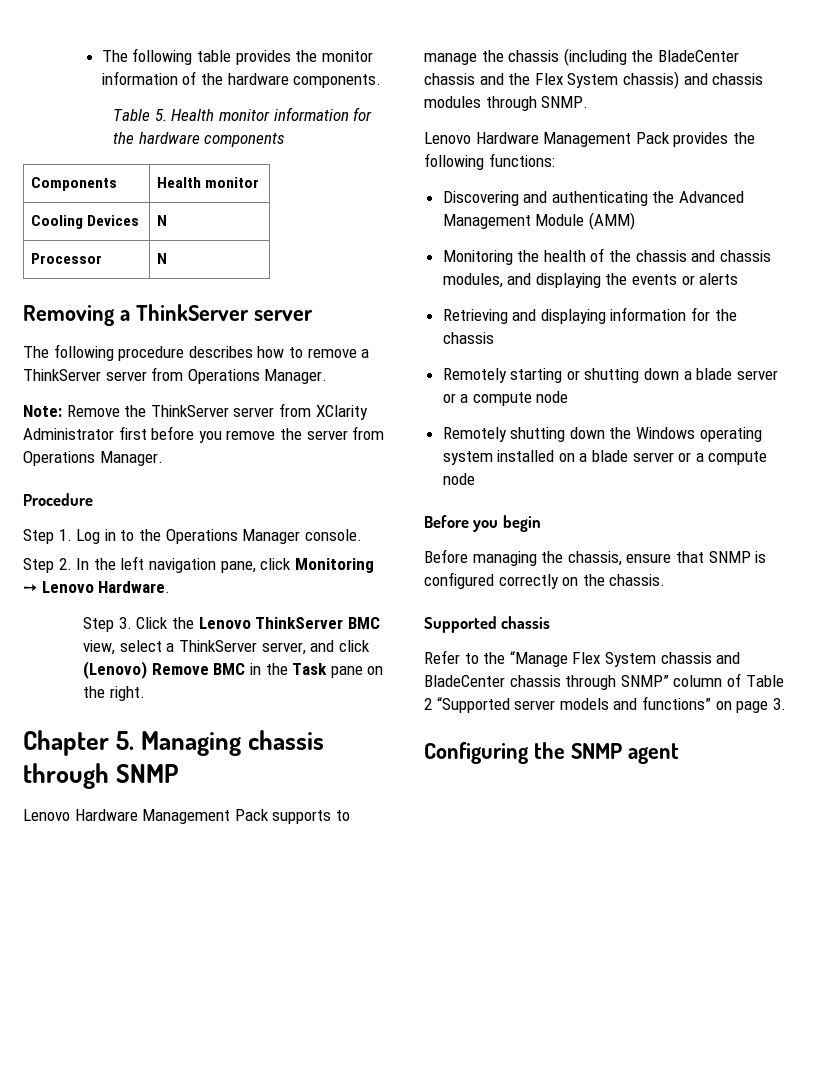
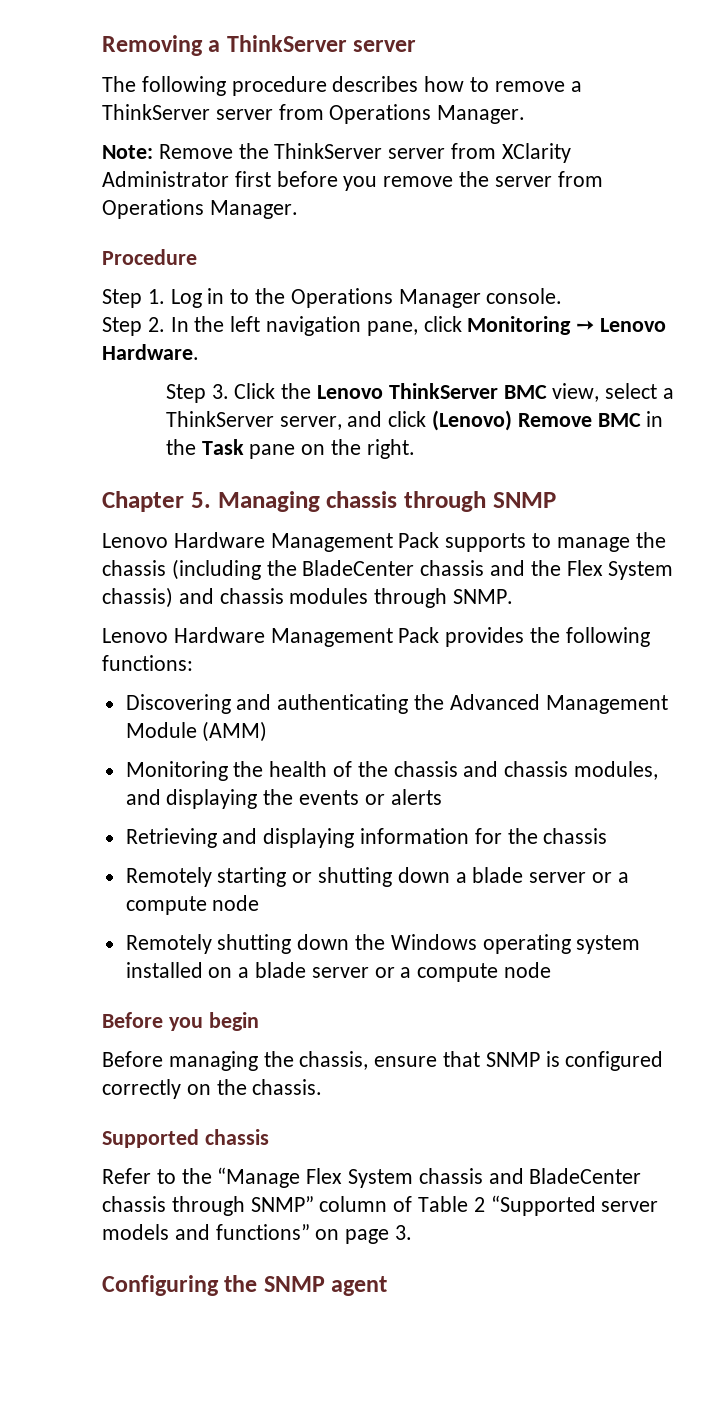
[101,48,373,65] [101,71,382,88] [113,107,373,121] [113,132,286,147] [30,177,117,191] [156,177,260,188] [30,215,140,229] [156,215,167,226] [30,253,102,264] [156,253,167,264] The following table provides the monitor information of the hardware components. // Table 5. Health monitor information for the hardware components // Components | Health monitor // Cooling Devices | N // Processor | N // -> (102, 45) none

